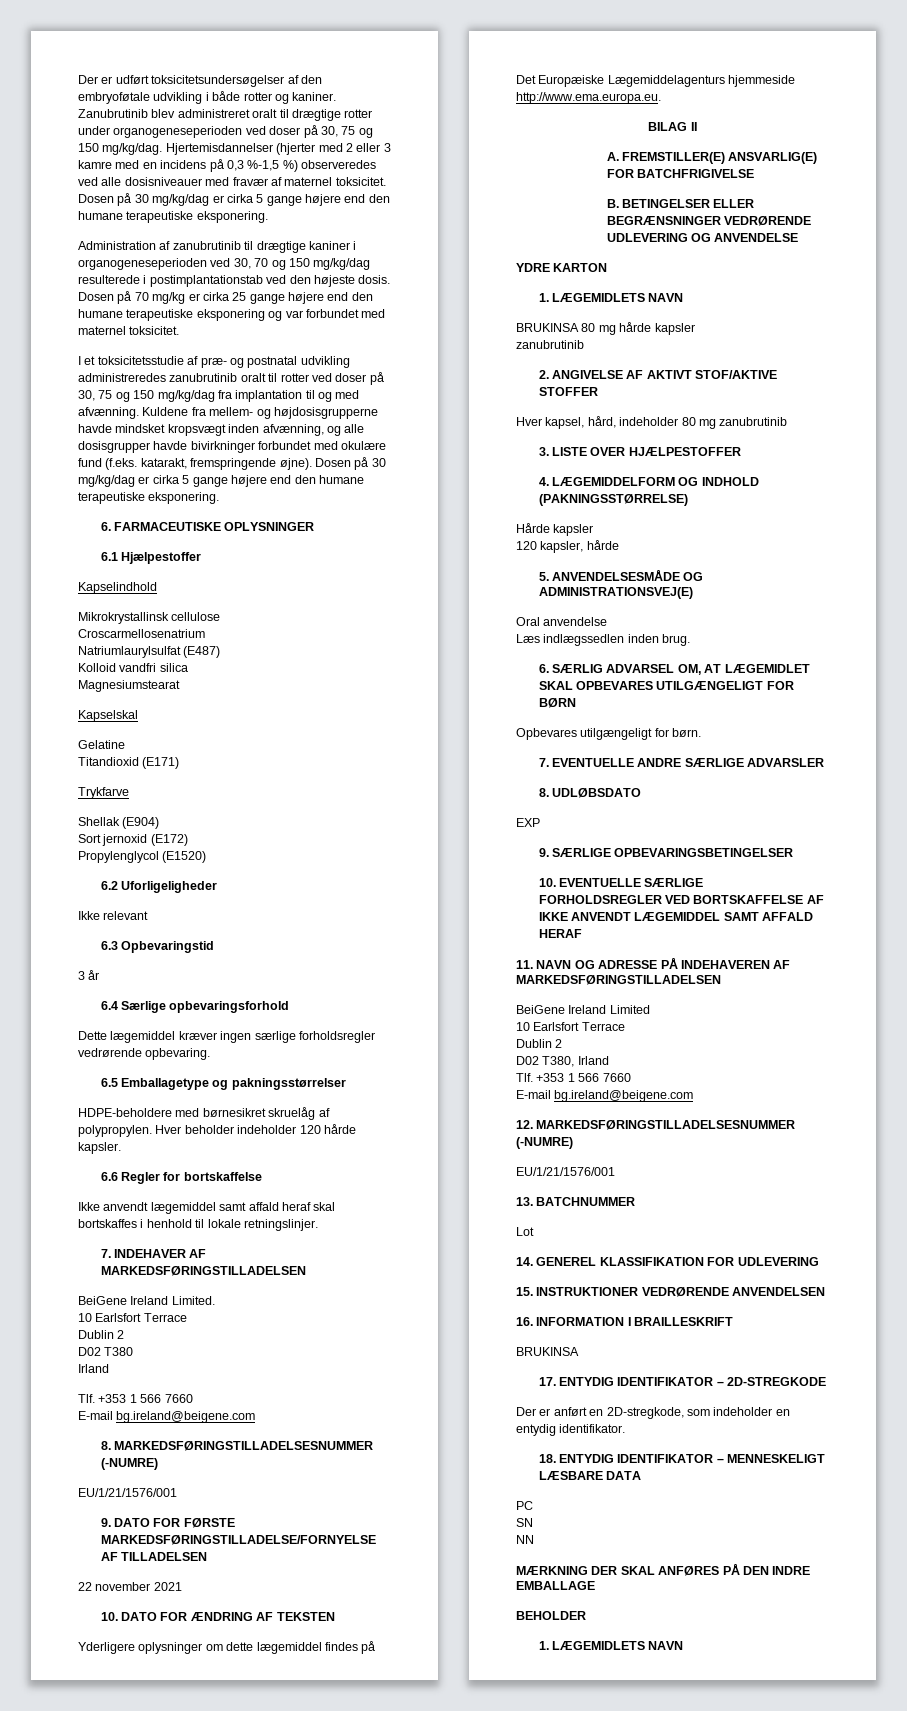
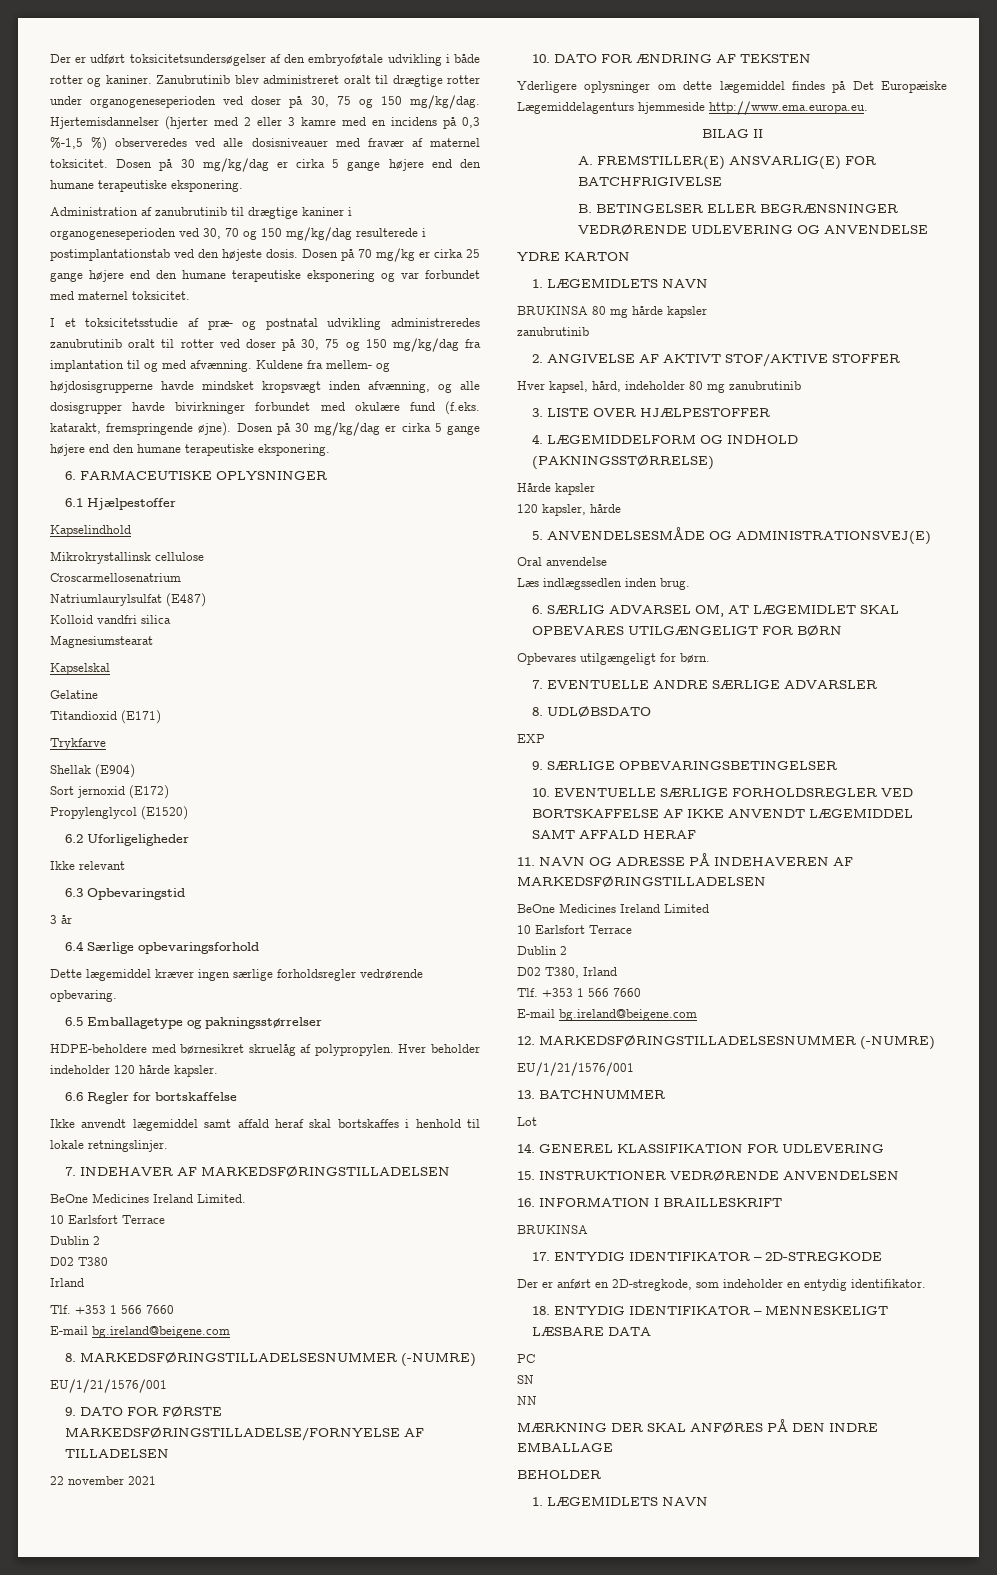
[78,1296,127,1305] BeiGene -> [50,1193,149,1203] BeOne Medicines
[516,1005,565,1014] BeiGene -> [517,903,616,913] BeOne Medicines

